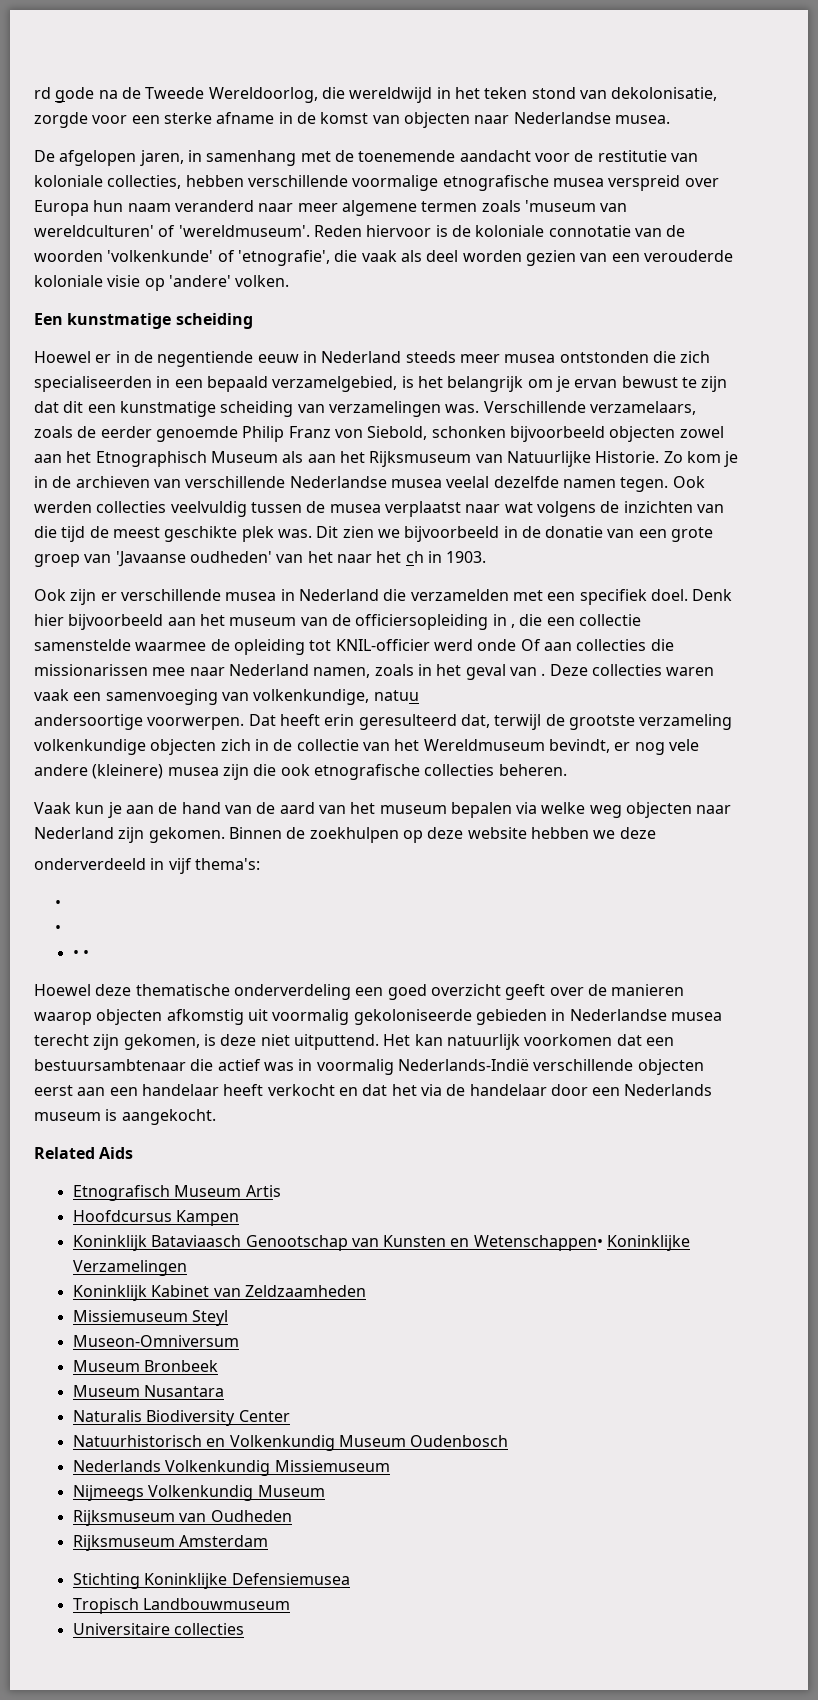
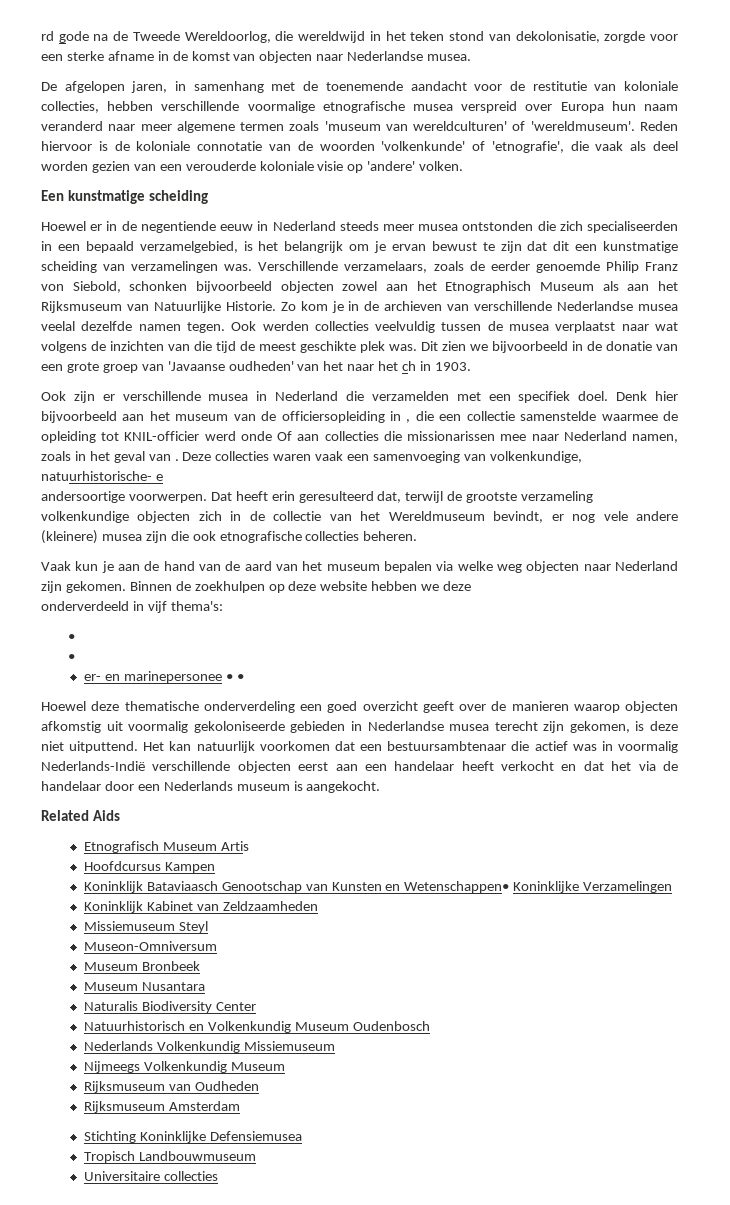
[373,690,419,701] natuu -> [41,471,163,481] natuurhistorische- e
(62, 929) none -> [83,671,222,683] er- en marinepersonee

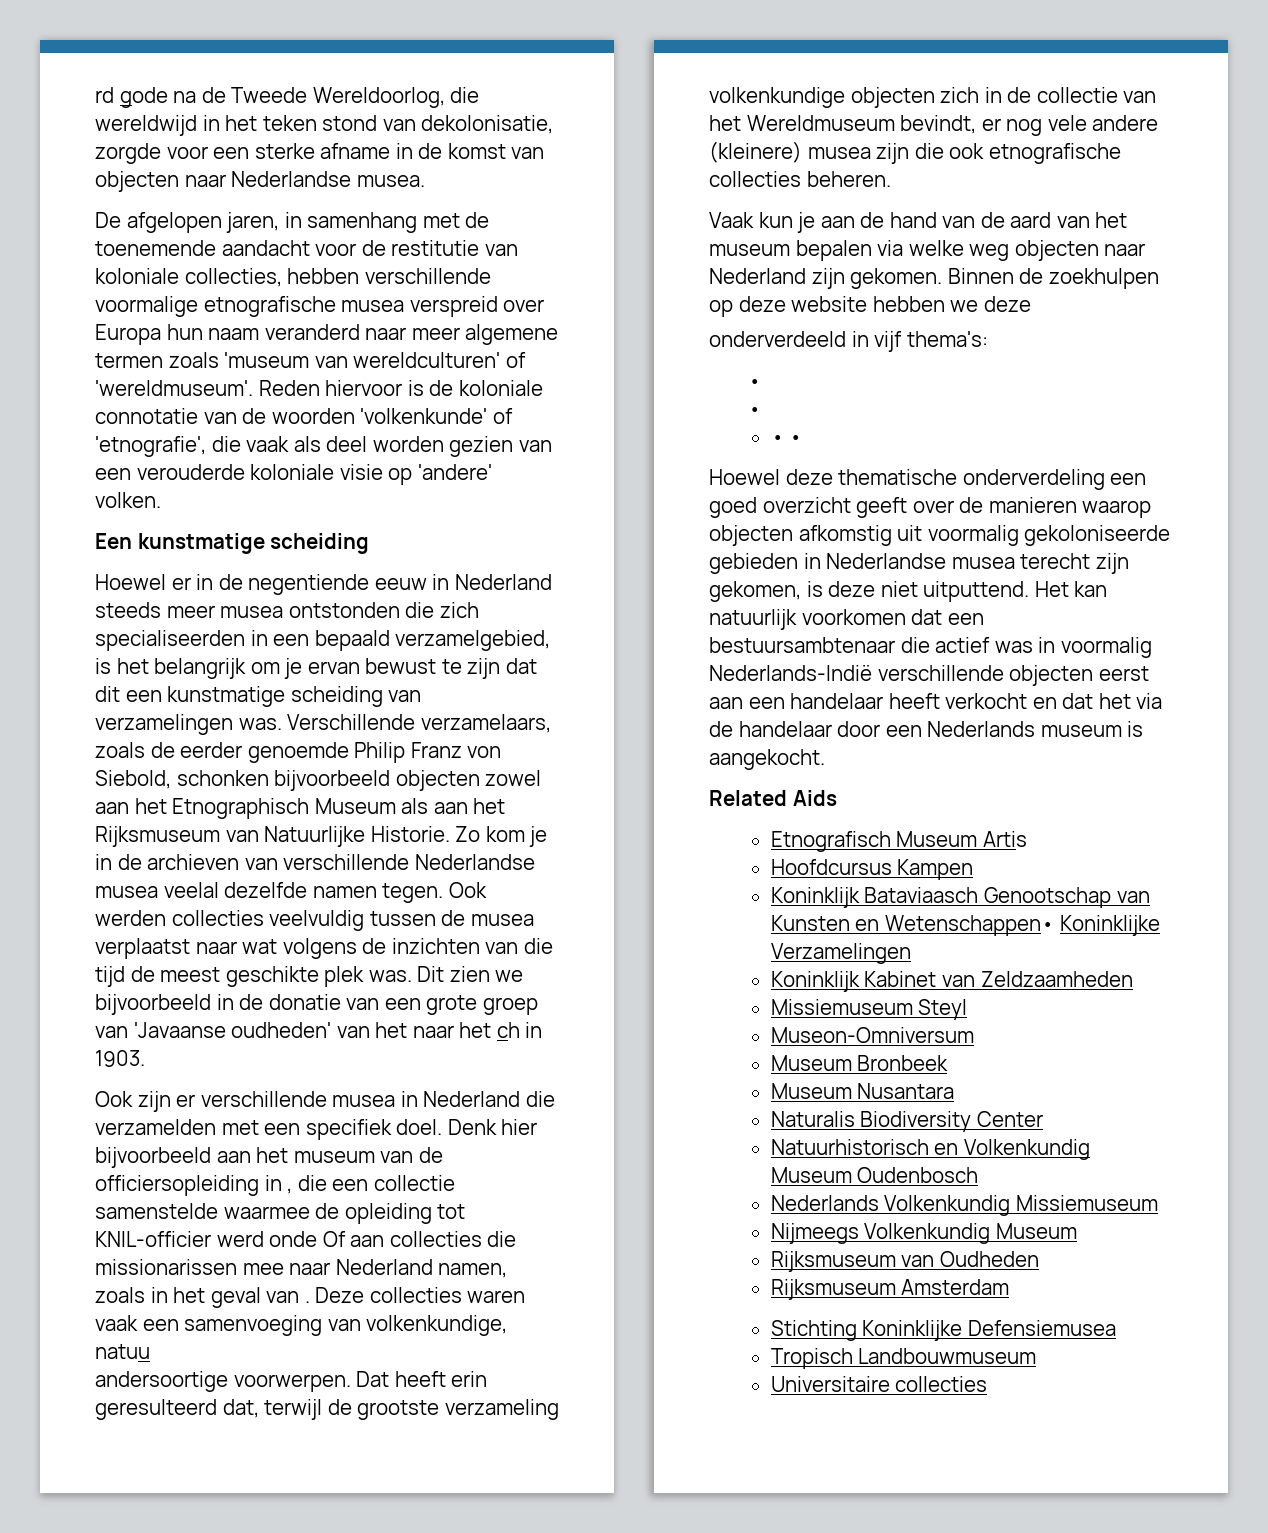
[41,471,163,481] natuurhistorische- e -> [95,1344,150,1359] natuu
[83,671,222,683] er- en marinepersonee -> (762, 411) none

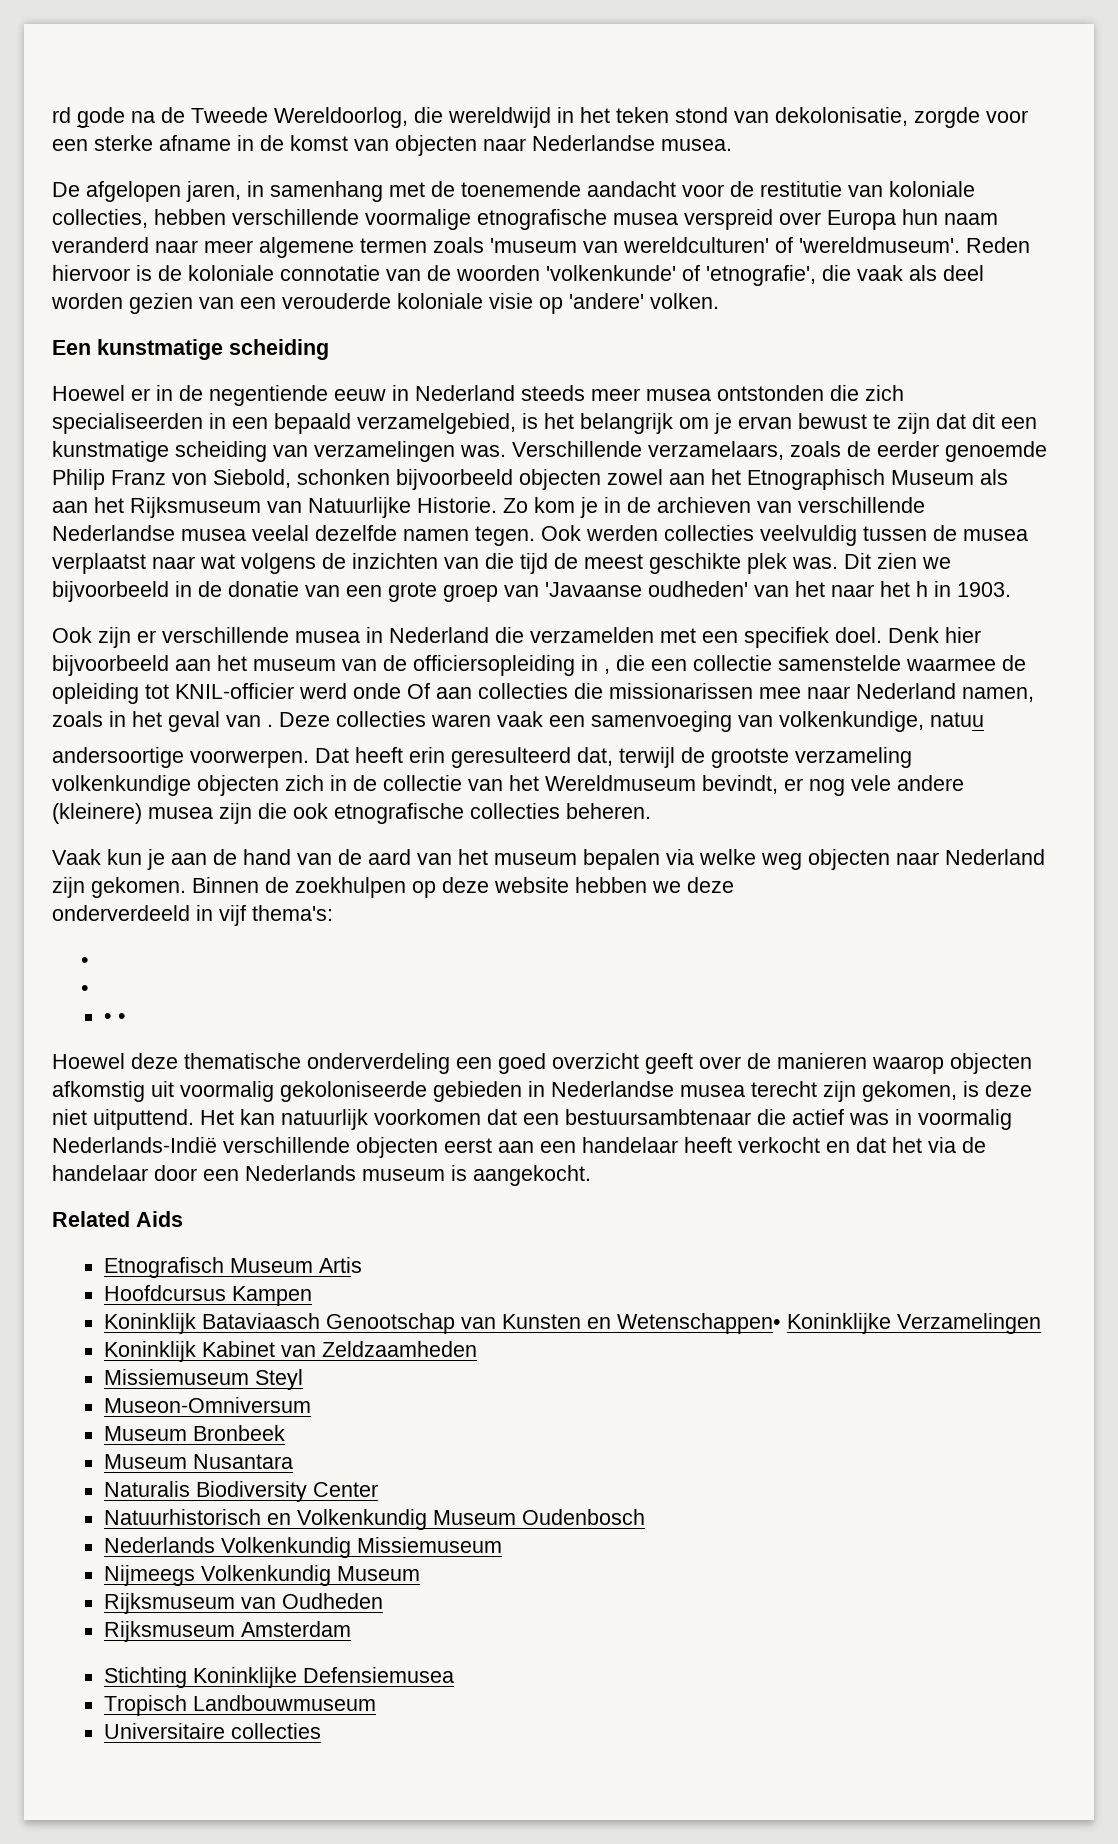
[496,1022,520,1038] ch -> [916,581,928,597] h

